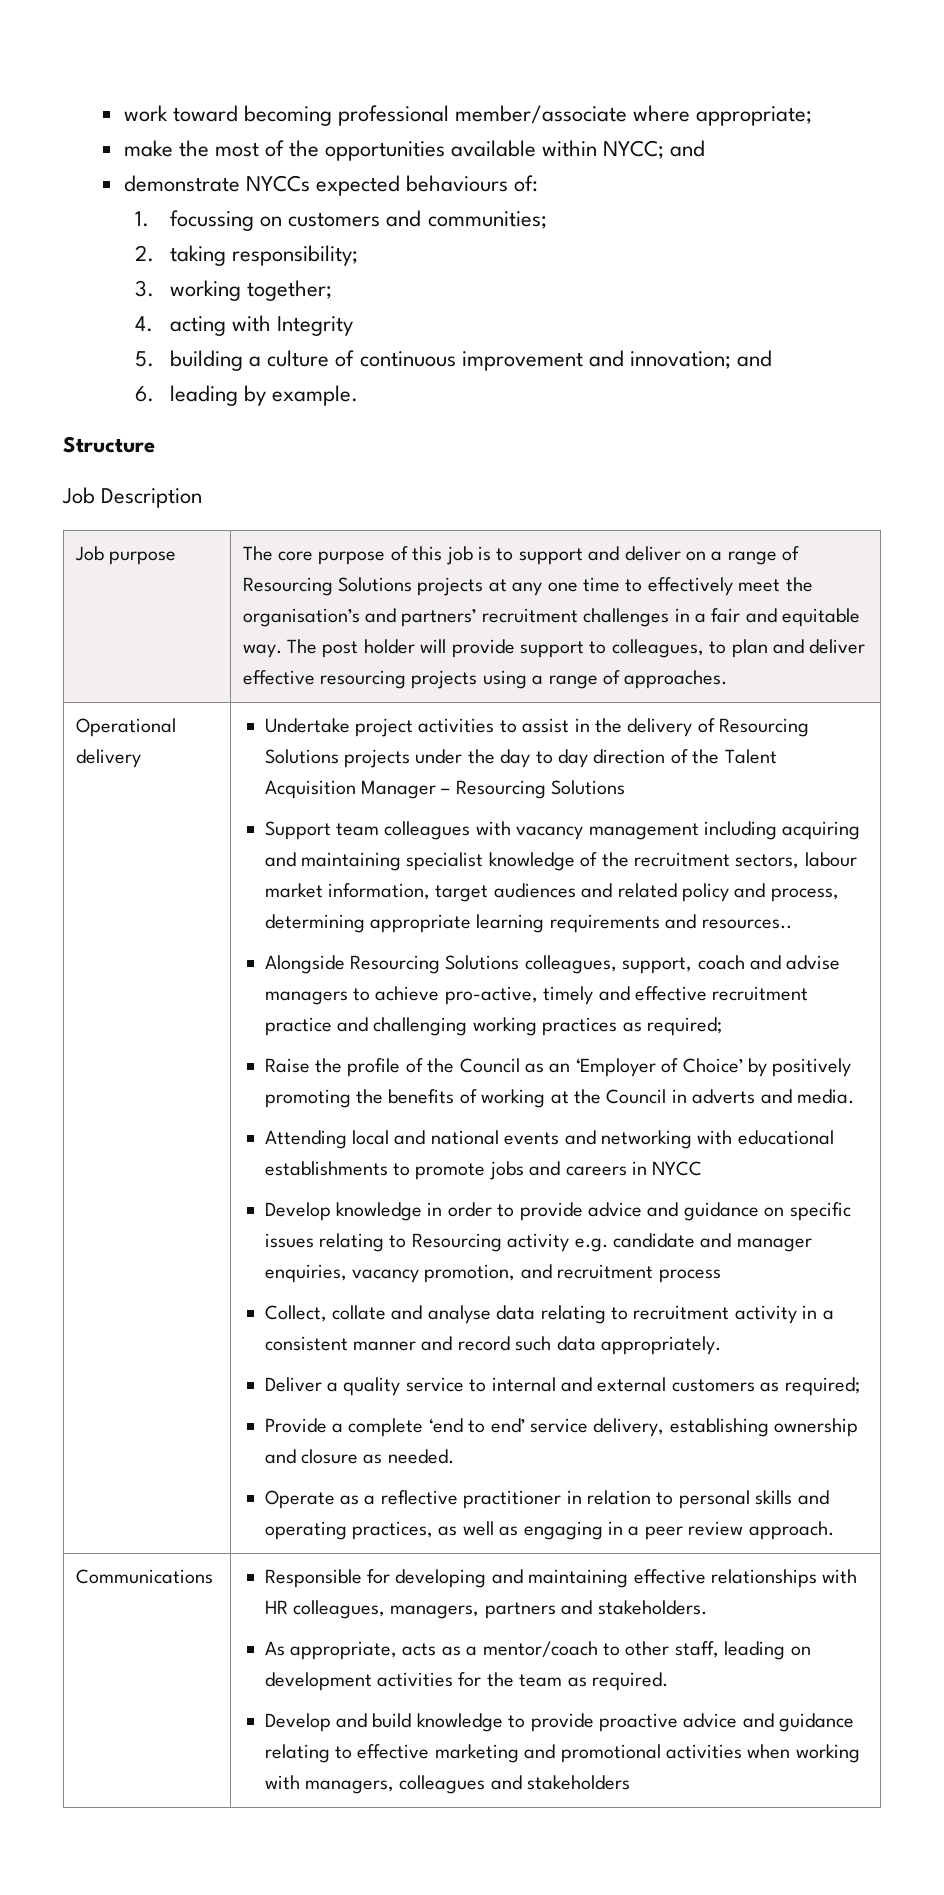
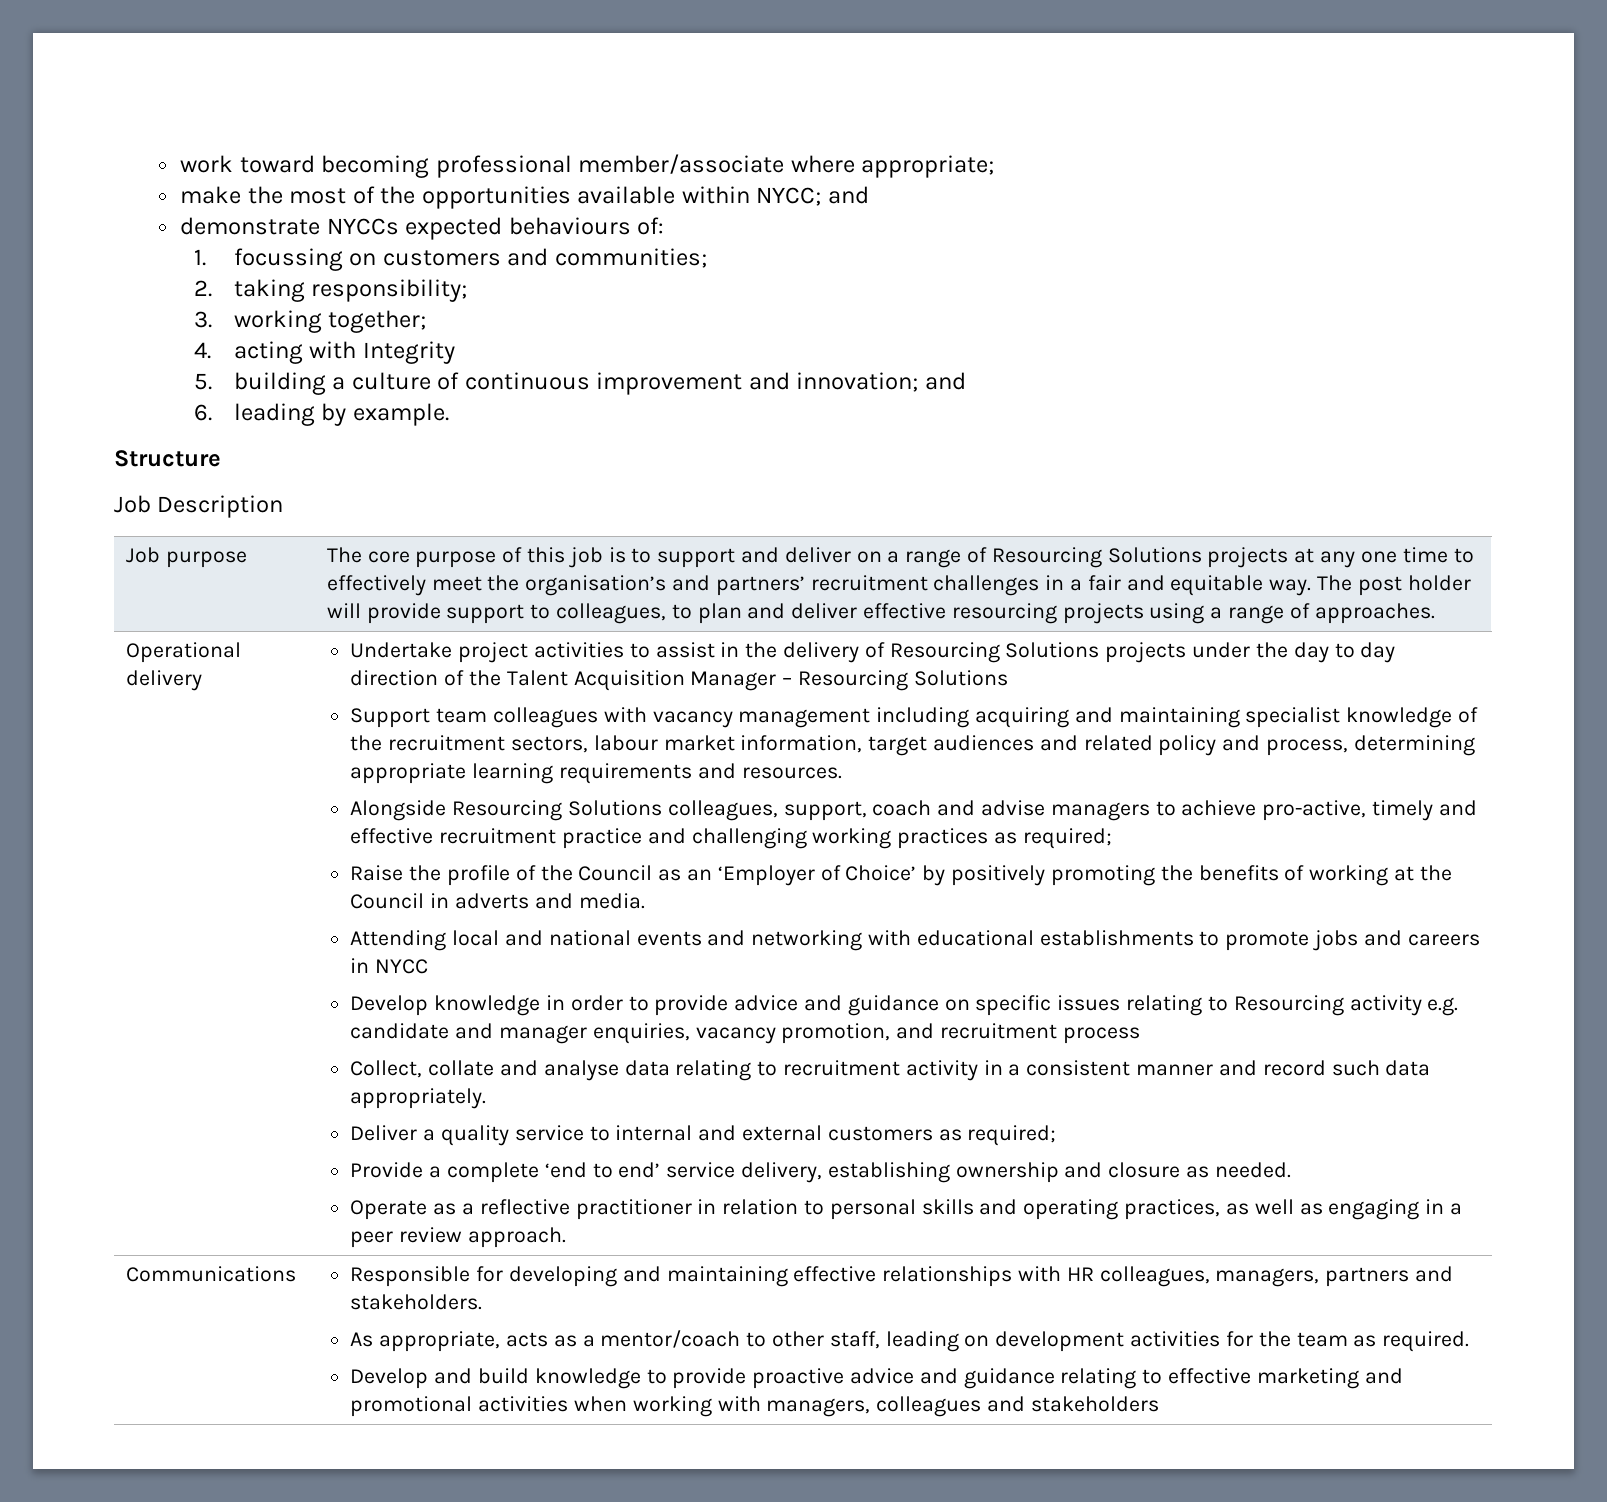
[701,919,792,929] resources.. -> [741,767,842,779] resources.

